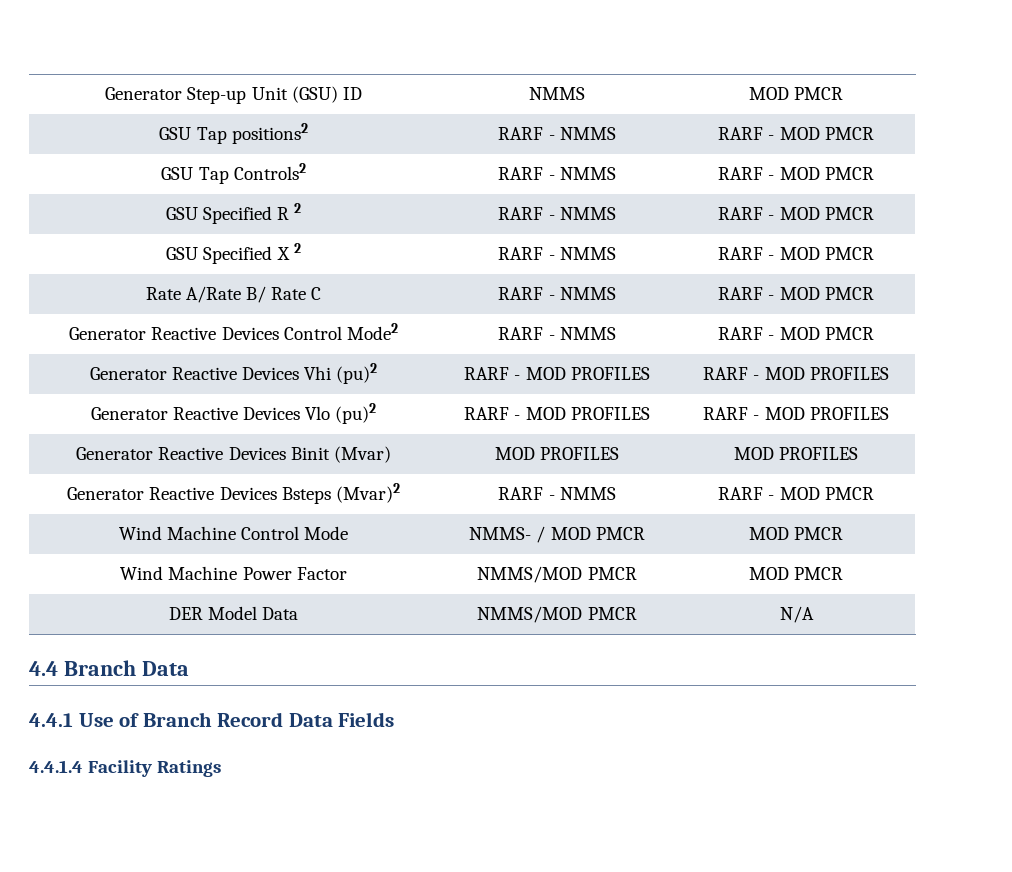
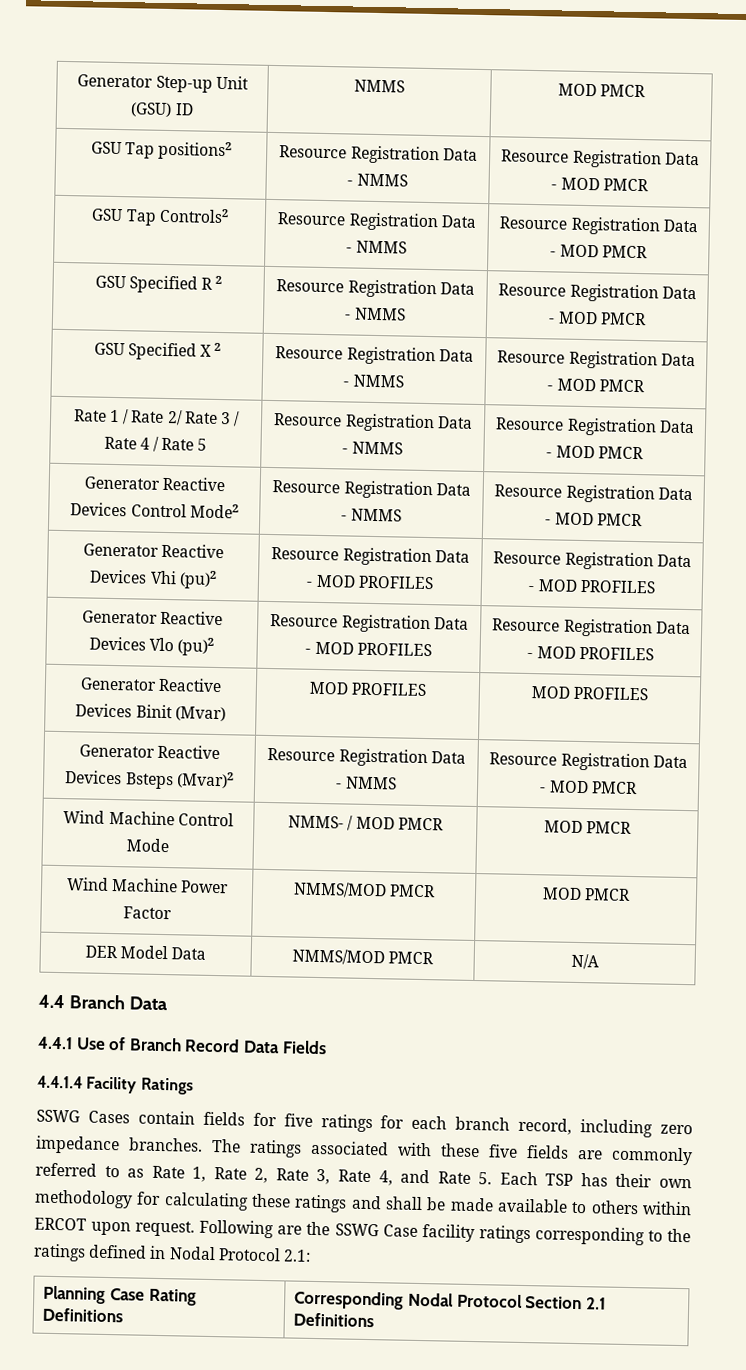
[498,127,616,140] [718,127,764,140] RARF - NMMS | RARF -> [279,145,478,165] [347,173,408,187] [501,149,700,169] Resource Registration Data - NMMS | Resource Registration Data
[498,167,616,180] [718,167,764,180] RARF - NMMS | RARF -> [277,212,477,232] [346,240,407,254] [499,216,698,236] Resource Registration Data - NMMS | Resource Registration Data
[498,207,616,220] [718,207,764,220] RARF - NMMS | RARF -> [276,279,475,299] [345,307,406,321] [498,283,697,303] Resource Registration Data - NMMS | Resource Registration Data
[498,247,616,260] [718,247,764,260] RARF - NMMS | RARF -> [275,346,474,366] [343,374,404,388] [497,350,696,370] Resource Registration Data - NMMS | Resource Registration Data
[185,286,322,303] [498,287,616,300] [718,287,764,300] A/Rate B/ Rate C | RARF - NMMS | RARF -> [110,409,241,427] [103,436,208,452] [273,413,473,433] [342,441,403,455] [495,417,695,437] 1 / Rate 2/ Rate 3 / Rate 4 / Rate 5 | Resource Registration Data - NMMS | Resource Registration Data
[498,327,616,340] [718,327,764,340] RARF - NMMS | RARF -> [272,480,471,500] [341,508,402,522] [494,484,693,504] Resource Registration Data - NMMS | Resource Registration Data
[464,367,650,380] [703,367,749,380] RARF - MOD PROFILES | RARF -> [271,547,470,567] [306,574,434,590] [493,551,692,571] Resource Registration Data - MOD PROFILES | Resource Registration Data
[464,407,650,420] [703,407,749,420] RARF - MOD PROFILES | RARF -> [270,614,469,634] [305,641,432,657] [492,618,691,638] Resource Registration Data - MOD PROFILES | Resource Registration Data
[498,487,616,500] [718,487,764,500] RARF - NMMS | RARF -> [267,747,466,768] [336,776,397,790] [489,752,688,772] Resource Registration Data - NMMS | Resource Registration Data
(222, 768) none -> [36,1109,693,1138] [35,1135,693,1166] [35,1162,692,1189] [34,1189,692,1216] [34,1217,691,1246] [33,1243,311,1262] [43,1285,197,1306] [42,1307,124,1323] [294,1290,606,1310] [293,1312,375,1328] // SSWG Cases contain fields for five ratings for each branch record, including zero impedance branches. The ratings associated with these five fields are commonly referred to as Rate 1, Rate 2, Rate 3, Rate 4, and Rate 5. Each TSP has their own methodology for calculating these ratings and shall be made available to others within ERCOT upon request. Following are the SSWG Case facility ratings corresponding to the ratings defined in Nodal Protocol 2.1: // Planning Case Rating Definitions | Corresponding Nodal Protocol Section 2.1 Definitions

